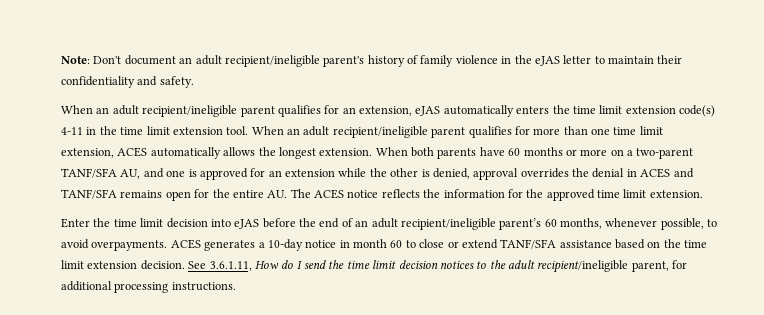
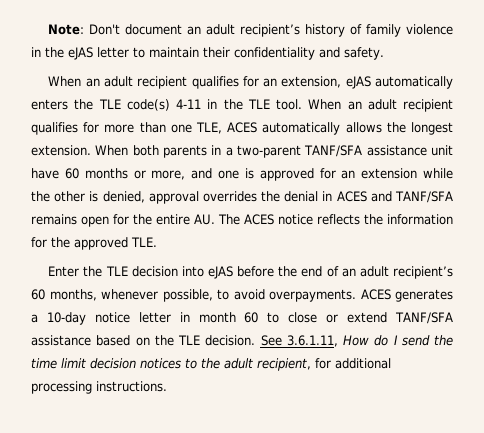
[224,55,365,67] recipient/ineligible parent's -> [240,24,301,37] recipient’s
[142,105,275,117] recipient/ineligible parent -> [137,76,188,89] recipient
[572,105,676,114] time limit extension -> [98,99,121,109] TLE
[120,126,223,135] time limit extension -> [247,99,270,109] TLE
[332,126,466,138] recipient/ineligible parent -> [403,99,453,112] recipient
[613,126,663,135] [61,148,114,158] time limit extension, -> [196,122,222,134] TLE,
[479,147,694,159] [61,168,141,179] have 60 months or more on a two-parent TANF/SFA AU, -> [211,145,453,158] [31,168,186,180] in a two-parent TANF/SFA assistance unit have 60 months or more,
[597,189,703,198] time limit extension. -> [131,237,157,247] TLE.
[113,218,164,227] time limit -> [105,266,128,276] TLE
[400,218,542,230] recipient/ineligible parent’s -> [392,266,453,279] recipient’s
(337, 244) none -> [138,312,171,323] letter
[684,240,708,248] [61,260,138,269] time limit extension -> [178,335,200,345] TLE
[537,260,669,273] recipient/ineligible parent, -> [257,358,311,371] recipient,

